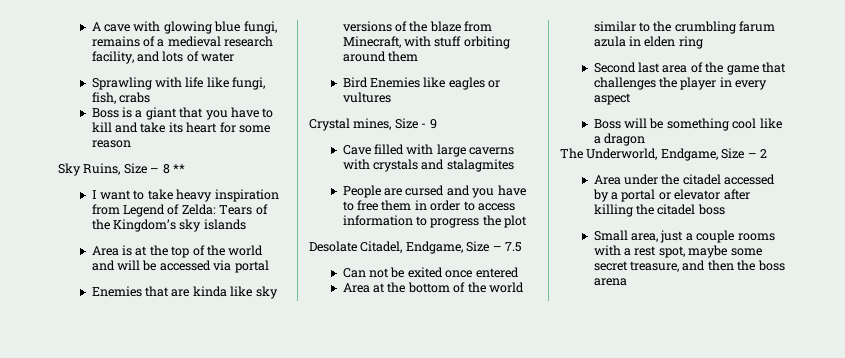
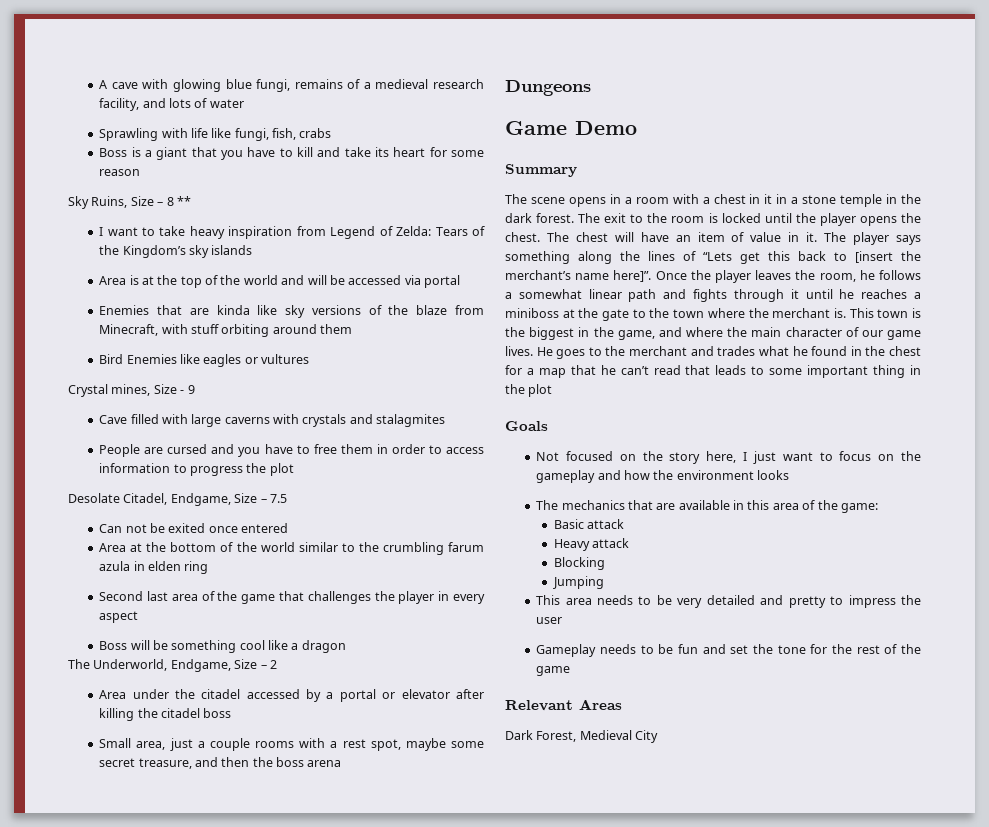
(627, 282) none -> [505,80,591,96] [505,121,637,135] [505,164,577,177] [505,194,921,207] [505,213,921,226] [505,232,921,245] [505,251,921,264] [505,270,921,283] [505,289,921,302] [505,308,921,321] [505,327,921,340] [505,346,922,359] [505,365,921,378] [505,384,553,397] [505,421,548,431] [536,451,921,464] [536,470,790,483] [536,500,878,513] [553,519,624,529] [553,538,629,551] [553,557,605,570] [552,576,604,589] [536,595,921,608] [536,617,563,624] [536,644,921,657] [536,666,571,676] [505,699,622,711] [505,730,659,743] // Dungeons // Game Demo // Summary // The scene opens in a room with a chest in it in a stone temple in the dark forest. The exit to the room is locked until the player opens the chest. The chest will have an item of value in it. The player says something along the lines of “Lets get this back to [insert the merchant’s name here]”. Once the player leaves the room, he follows a somewhat linear path and fights through it until he reaches a miniboss at the gate to the town where the merchant is. This town is the biggest in the game, and where the main character of our game lives. He goes to the merchant and trades what he found in the chest for a map that he can’t read that leads to some important thing in the plot // Goals // Not focused on the story here, I just want to focus on the gameplay and how the environment looks // The mechanics that are available in this area of the game: // Basic attack // Heavy attack // Blocking // Jumping // This area needs to be very detailed and pretty to impress the user // Gameplay needs to be fun and set the tone for the rest of the game // Relevant Areas // Dark Forest, Medieval City

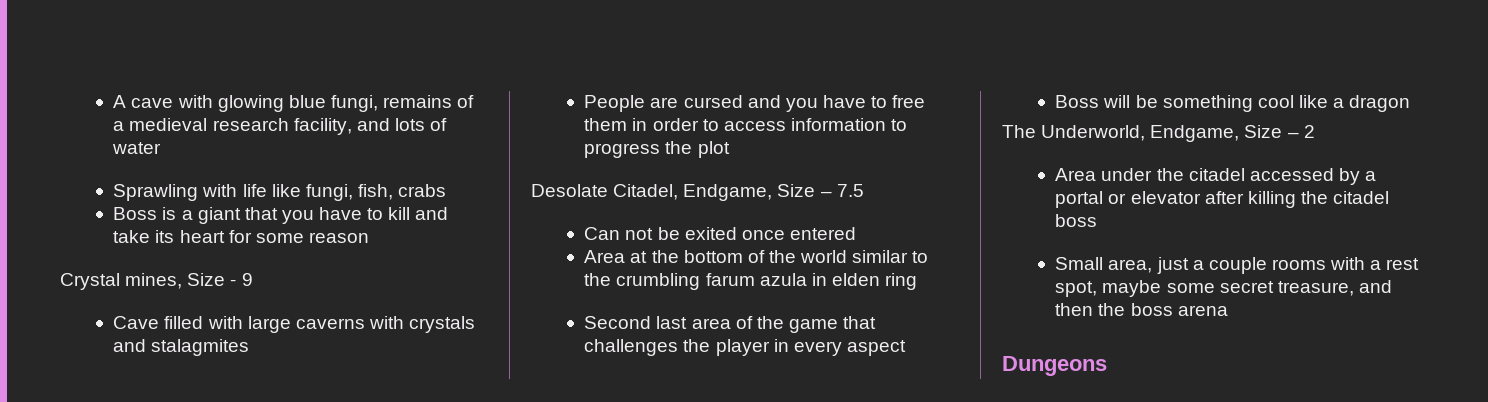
[68,196,191,209] [99,226,486,239] [99,245,253,258] [99,275,461,288] [99,305,484,318] [99,324,353,337] [99,354,310,367] // Sky Ruins, Size – 8 ** // I want to take heavy inspiration from Legend of Zelda: Tears of the Kingdom’s sky islands // Area is at the top of the world and will be accessed via portal // Enemies that are kinda like sky versions of the blaze from Minecraft, with stuff orbiting around them // Bird Enemies like eagles or vultures -> (369, 237) none
[505,121,637,135] [505,164,577,177] [505,194,921,207] [505,213,921,226] [505,232,921,245] [505,251,921,264] [505,270,921,283] [505,289,921,302] [505,308,921,321] [505,327,921,340] [505,346,922,359] [505,365,921,378] [505,384,553,397] [505,421,548,431] [536,451,921,464] [536,470,790,483] [536,500,878,513] [553,519,624,529] [553,538,629,551] [553,557,605,570] [552,576,604,589] [536,595,921,608] [536,617,563,624] [536,644,921,657] [536,666,571,676] [505,699,622,711] [505,730,659,743] // Game Demo // Summary // The scene opens in a room with a chest in it in a stone temple in the dark forest. The exit to the room is locked until the player opens the chest. The chest will have an item of value in it. The player says something along the lines of “Lets get this back to [insert the merchant’s name here]”. Once the player leaves the room, he follows a somewhat linear path and fights through it until he reaches a miniboss at the gate to the town where the merchant is. This town is the biggest in the game, and where the main character of our game lives. He goes to the merchant and trades what he found in the chest for a map that he can’t read that leads to some important thing in the plot // Goals // Not focused on the story here, I just want to focus on the gameplay and how the environment looks // The mechanics that are available in this area of the game: // Basic attack // Heavy attack // Blocking // Jumping // This area needs to be very detailed and pretty to impress the user // Gameplay needs to be fun and set the tone for the rest of the game // Relevant Areas // Dark Forest, Medieval City -> (1107, 366) none

